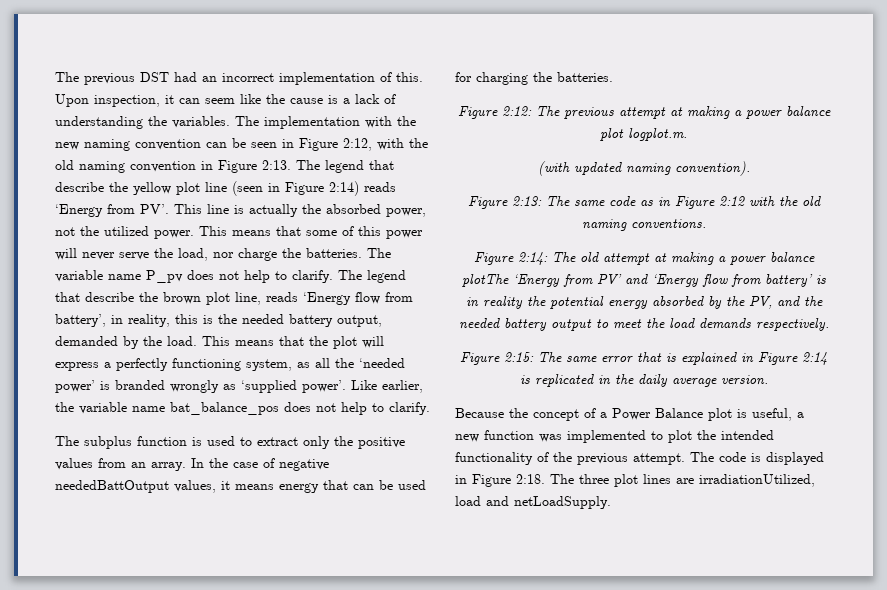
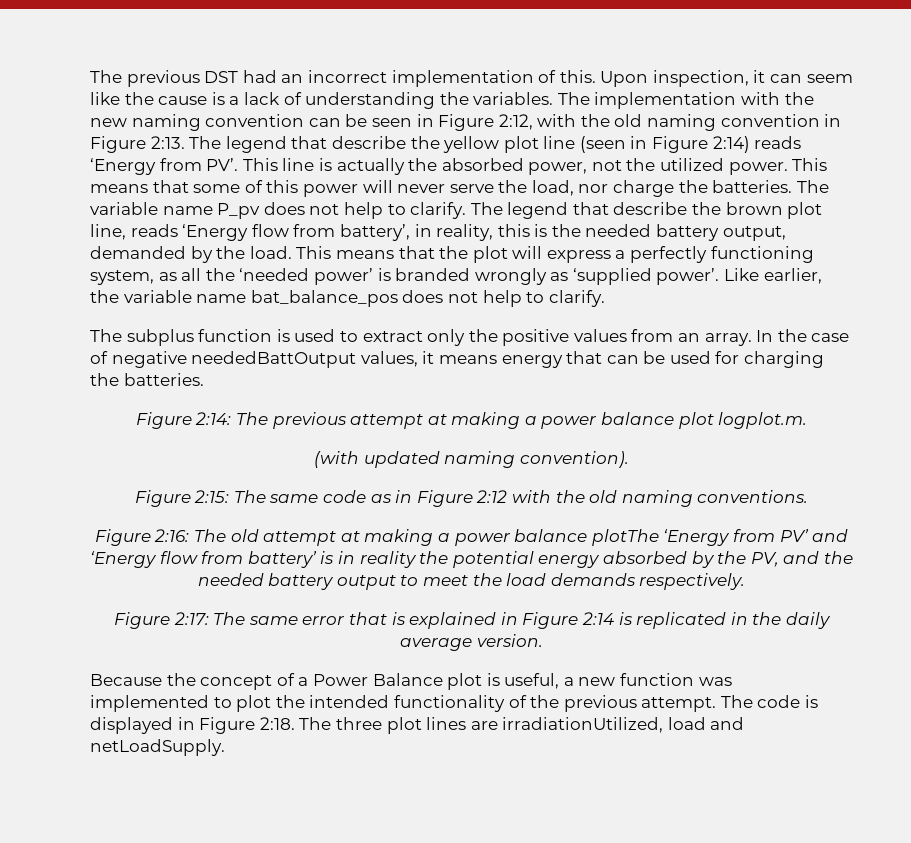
[501,106,532,116] 2:12: -> [195,412,232,425] 2:14:
[511,196,542,206] 2:13: -> [194,490,230,503] 2:15:
[517,252,548,265] 2:14: -> [154,529,190,542] 2:16:
[504,352,534,362] 2:15: -> [173,612,209,625] 2:17:

